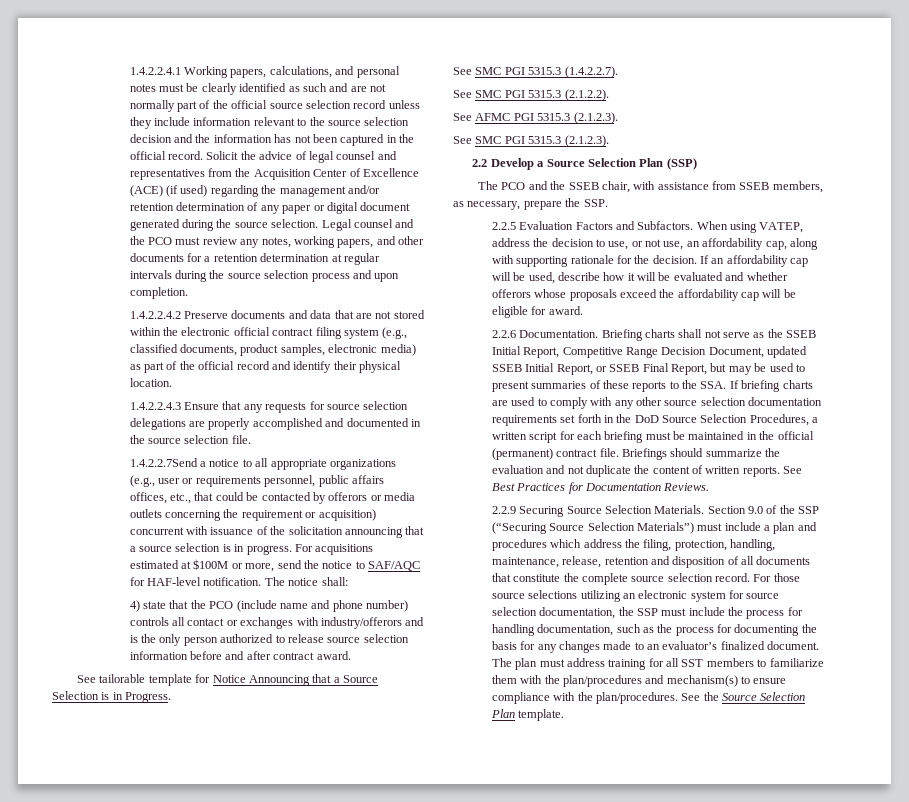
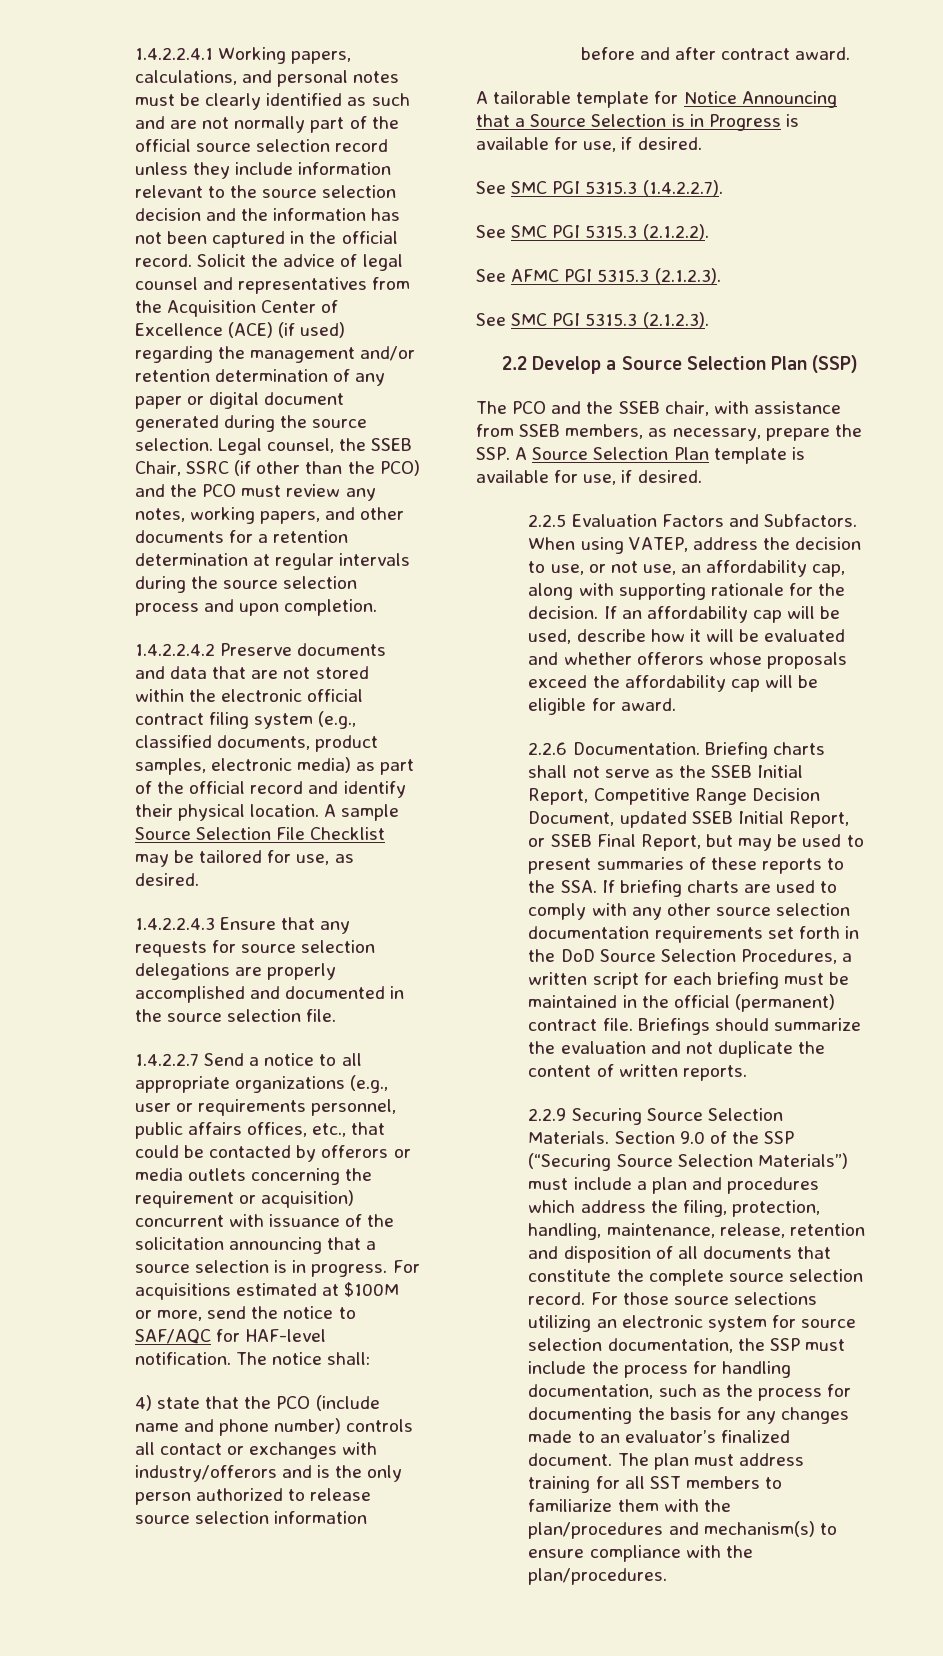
[353,219,393,228] counsel -> [267,438,413,453] [134,460,420,476] counsel, the SSEB Chair, SSRC (if other than the PCO)
(172, 382) none -> [324,804,400,821] [134,827,386,840] [134,850,354,867] [134,873,199,886] A sample Source Selection File Checklist may be tailored for use, as desired.
[129,458,198,467] 1.4.2.2.7Send -> [134,1053,245,1066] 1.4.2.2.7 Send
[77,675,97,683] See -> [476,91,488,104] A
[125,692,172,703] Progress. -> [708,114,799,131] [476,137,702,152] Progress is available for use, if desired.
(608, 203) none -> [515,447,805,464] [476,470,702,485] A Source Selection Plan template is available for use, if desired.
[783,466,803,474] [491,482,710,494] See Best Practices for Documentation Reviews. -> (747, 1073) none
[681,692,806,701] [490,709,565,721] See the Source Selection Plan template. -> (668, 1576) none

